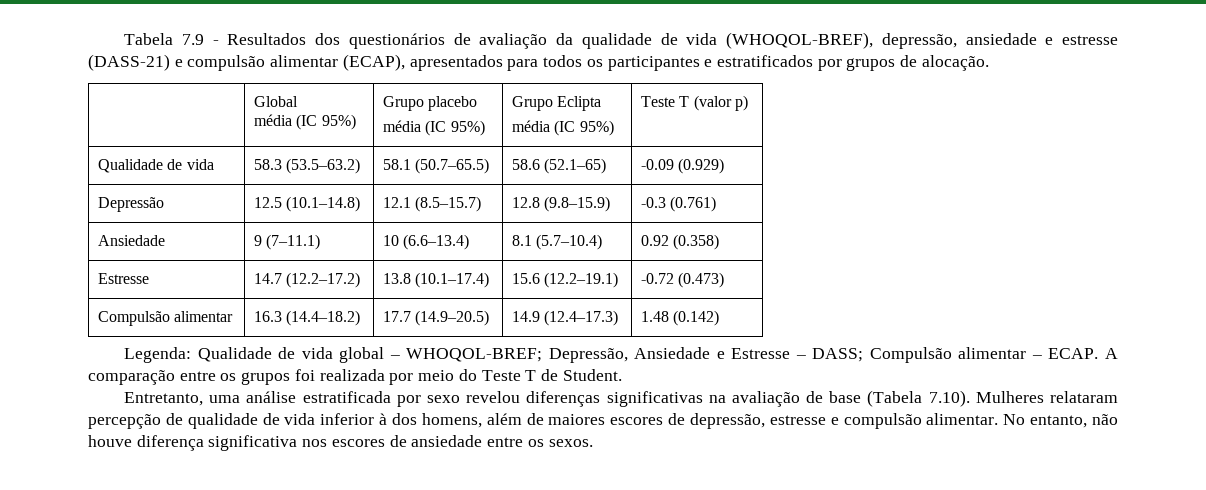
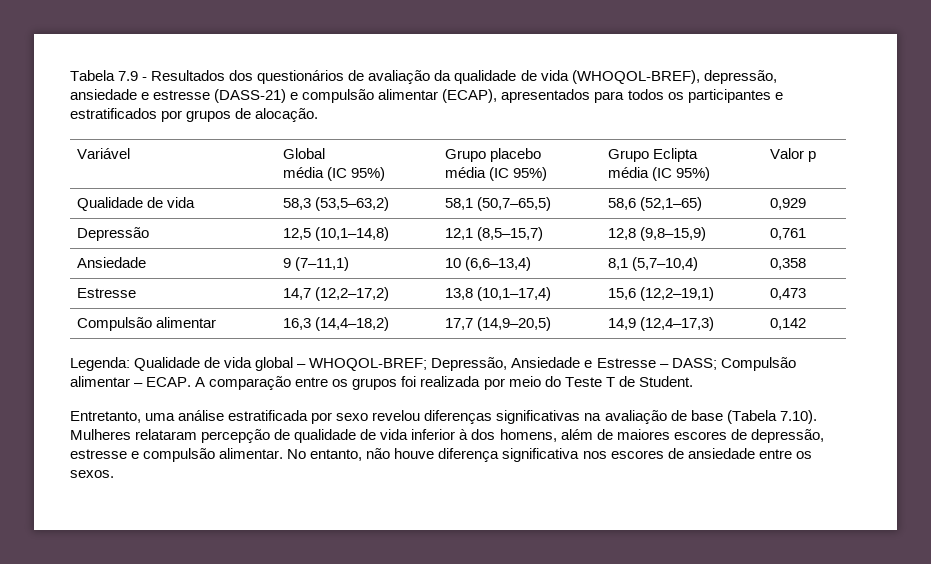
(989, 63) none -> [76,148,130,159] Variável
[641,95,749,111] Teste T (valor p) -> [769,148,816,162] Valor p
[254,158,361,174] [383,158,490,174] [512,158,607,174] [641,158,725,174] [98,197,165,212] [254,196,361,212] [383,196,482,212] [512,196,611,212] [641,196,717,212] 58.3 (53.5–63.2) | 58.1 (50.7–65.5) | 58.6 (52.1–65) | -0.09 (0.929) // Depressão | 12.5 (10.1–14.8) | 12.1 (8.5–15.7) | 12.8 (9.8–15.9) | -0.3 (0.761) -> [282,197,389,211] [444,197,551,211] [607,197,702,211] [769,198,806,210] [76,227,149,241] [282,227,389,241] [444,227,543,241] [607,227,706,241] [769,228,806,240] 58,3 (53,5–63,2) | 58,1 (50,7–65,5) | 58,6 (52,1–65) | 0,929 // Depressão | 12,5 (10,1–14,8) | 12,1 (8,5–15,7) | 12,8 (9,8–15,9) | 0,761
[266,234,321,250] (7–11.1) -> [294,257,349,271] (7–11,1)
[403,234,470,250] [512,234,603,250] [641,234,720,250] [98,273,150,284] [254,272,361,288] [383,272,490,288] [512,272,619,288] [641,272,725,288] [98,311,234,326] [254,310,361,326] [383,310,490,326] [512,310,619,326] [641,310,720,326] (6.6–13.4) | 8.1 (5.7–10.4) | 0.92 (0.358) // Estresse | 14.7 (12.2–17.2) | 13.8 (10.1–17.4) | 15.6 (12.2–19.1) | -0.72 (0.473) // Compulsão alimentar | 16.3 (14.4–18.2) | 17.7 (14.9–20.5) | 14.9 (12.4–17.3) | 1.48 (0.142) -> [464,257,531,271] [607,257,698,271] [769,258,806,270] [76,288,136,298] [282,287,389,301] [444,287,551,301] [607,287,714,301] [769,288,806,300] [76,317,216,331] [282,317,389,331] [444,317,551,331] [607,317,714,331] [769,318,806,330] (6,6–13,4) | 8,1 (5,7–10,4) | 0,358 // Estresse | 14,7 (12,2–17,2) | 13,8 (10,1–17,4) | 15,6 (12,2–19,1) | 0,473 // Compulsão alimentar | 16,3 (14,4–18,2) | 17,7 (14,9–20,5) | 14,9 (12,4–17,3) | 0,142

